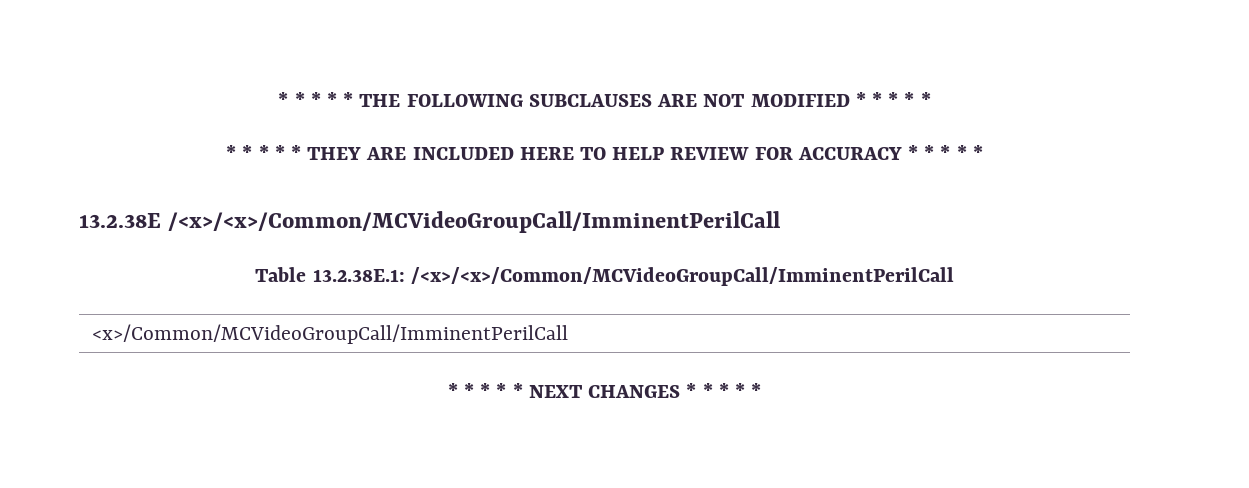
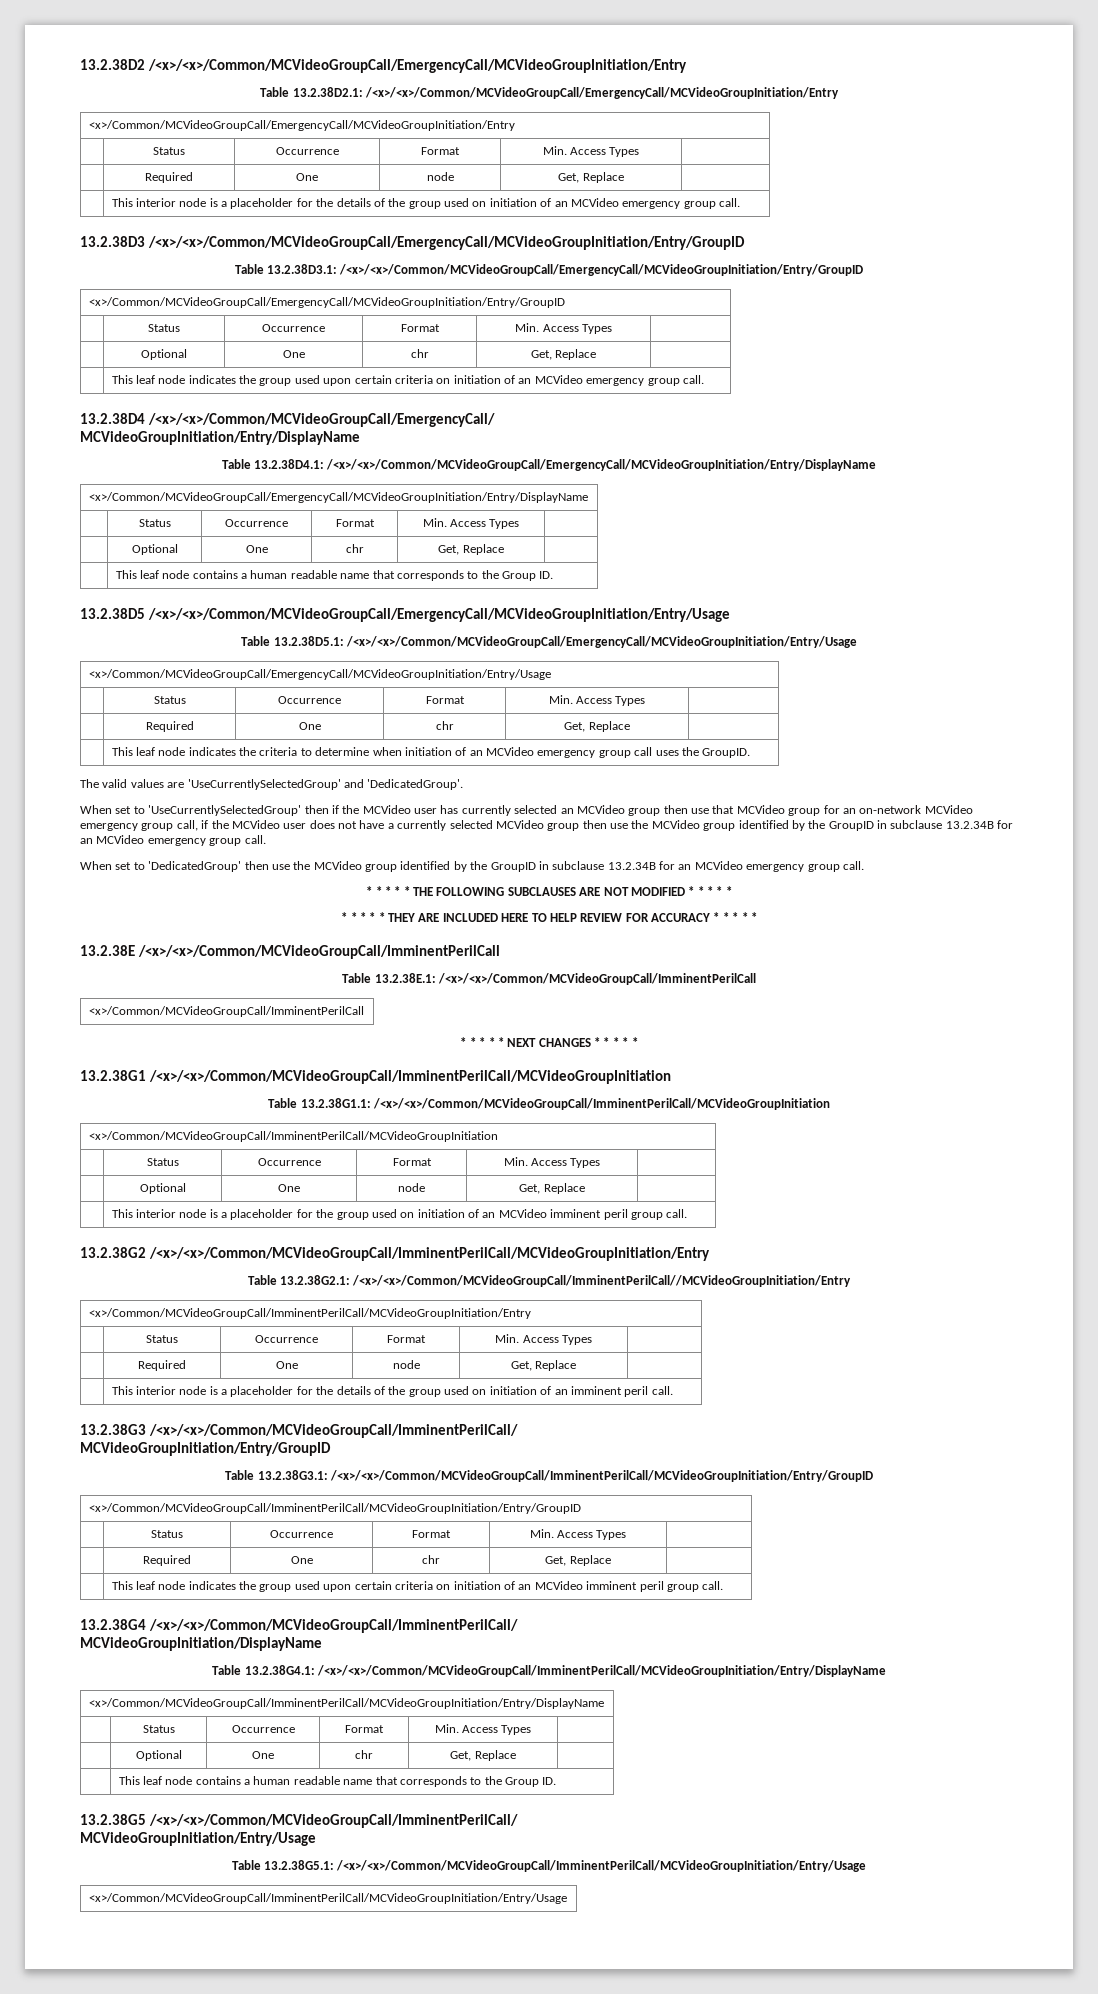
(278, 99) none -> [80,59,687,73] [260,87,839,99] [88,120,515,131] [153,147,185,155] [275,147,339,155] [421,147,461,155] [542,146,640,157] [145,172,193,183] [296,173,318,181] [426,172,454,181] [558,172,624,183] [111,198,741,209] [80,236,745,250] [234,264,864,276] [88,297,565,308] [148,324,180,332] [262,324,325,332] [400,324,440,332] [515,323,612,334] [141,349,187,360] [282,350,305,358] [410,349,429,358] [530,349,597,360] [111,375,704,386] [80,413,495,427] [80,431,360,445] [221,459,877,471] [88,492,588,503] [138,519,171,527] [225,519,288,527] [335,519,375,527] [422,518,520,529] [131,544,178,555] [245,545,268,553] [345,544,364,553] [438,544,504,555] [115,570,554,581] [80,608,730,622] [241,636,857,648] [88,669,551,680] [153,696,186,704] [278,696,341,704] [425,696,465,704] [548,695,646,706] [145,721,194,732] [298,722,321,730] [435,721,454,730] [564,721,630,732] [111,747,751,758] [80,779,464,790] [80,805,973,816] [80,820,1014,831] [80,835,266,846] [80,861,864,872] 13.2.38D2 /<x>/<x>/Common/MCVideoGroupCall/EmergencyCall/MCVideoGroupInitiation/Entry // Table 13.2.38D2.1: /<x>/<x>/Common/MCVideoGroupCall/EmergencyCall/MCVideoGroupInitiation/Entry // <x>/Common/MCVideoGroupCall/EmergencyCall/MCVideoGroupInitiation/Entry // | Status | Occurrence | Format | Min. Access Types | // | Required | One | node | Get, Replace | // | This interior node is a placeholder for the details of the group used on initiation of an MCVideo emergency group call. // 13.2.38D3 /<x>/<x>/Common/MCVideoGroupCall/EmergencyCall/MCVideoGroupInitiation/Entry/GroupID // Table 13.2.38D3.1: /<x>/<x>/Common/MCVideoGroupCall/EmergencyCall/MCVideoGroupInitiation/Entry/GroupID // <x>/Common/MCVideoGroupCall/EmergencyCall/MCVideoGroupInitiation/Entry/GroupID // | Status | Occurrence | Format | Min. Access Types | // | Optional | One | chr | Get, Replace | // | This leaf node indicates the group used upon certain criteria on initiation of an MCVideo emergency group call. // 13.2.38D4 /<x>/<x>/Common/MCVideoGroupCall/EmergencyCall/ // MCVideoGroupInitiation/Entry/DisplayName // Table 13.2.38D4.1: /<x>/<x>/Common/MCVideoGroupCall/EmergencyCall/MCVideoGroupInitiation/Entry/DisplayName // <x>/Common/MCVideoGroupCall/EmergencyCall/MCVideoGroupInitiation/Entry/DisplayName // | Status | Occurrence | Format | Min. Access Types | // | Optional | One | chr | Get, Replace | // | This leaf node contains a human readable name that corresponds to the Group ID. // 13.2.38D5 /<x>/<x>/Common/MCVideoGroupCall/EmergencyCall/MCVideoGroupInitiation/Entry/Usage // Table 13.2.38D5.1: /<x>/<x>/Common/MCVideoGroupCall/EmergencyCall/MCVideoGroupInitiation/Entry/Usage // <x>/Common/MCVideoGroupCall/EmergencyCall/MCVideoGroupInitiation/Entry/Usage // | Status | Occurrence | Format | Min. Access Types | // | Required | One | chr | Get, Replace | // | This leaf node indicates the criteria to determine when initiation of an MCVideo emergency group call uses the GroupID. // The valid values are 'UseCurrentlySelectedGroup' and 'DedicatedGroup'. // When set to 'UseCurrentlySelectedGroup' then if the MCVideo user has currently selected an MCVideo group then use that MCVideo group for an on-network MCVideo emergency group call, if the MCVideo user does not have a currently selected MCVideo group then use the MCVideo group identified by the GroupID in subclause 13.2.34B for an MCVideo emergency group call. // When set to 'DedicatedGroup' then use the MCVideo group identified by the GroupID in subclause 13.2.34B for an MCVideo emergency group call. //
(762, 390) none -> [80,1070,671,1084] [268,1098,830,1110] [88,1131,498,1142] [146,1158,179,1166] [257,1158,321,1166] [392,1158,432,1166] [503,1157,601,1168] [139,1183,186,1194] [278,1184,300,1192] [398,1183,426,1192] [519,1183,585,1194] [111,1209,688,1220] [80,1247,710,1261] [247,1275,852,1287] [88,1308,531,1319] [146,1335,178,1343] [255,1335,318,1343] [387,1335,427,1343] [495,1334,592,1345] [138,1360,186,1371] [275,1361,298,1369] [392,1360,420,1369] [510,1360,577,1371] [111,1386,673,1397] [80,1424,518,1438] [80,1442,331,1456] [225,1470,873,1482] [88,1503,581,1514] [151,1530,183,1538] [270,1530,333,1538] [412,1530,452,1538] [529,1529,627,1540] [143,1555,191,1566] [290,1556,313,1564] [422,1555,441,1564] [545,1555,611,1566] [111,1581,724,1592] [80,1619,518,1633] [80,1637,322,1651] [212,1665,886,1677] [88,1698,604,1709] [142,1725,175,1733] [231,1725,295,1733] [345,1725,385,1733] [434,1724,532,1735] [135,1750,182,1761] [252,1751,274,1759] [355,1750,374,1759] [450,1750,516,1761] [118,1776,557,1787] [80,1814,518,1828] [80,1832,316,1846] [231,1860,867,1872] [88,1893,567,1904] // 13.2.38G1 /<x>/<x>/Common/MCVideoGroupCall/ImminentPerilCall/MCVideoGroupInitiation // Table 13.2.38G1.1: /<x>/<x>/Common/MCVideoGroupCall/ImminentPerilCall/MCVideoGroupInitiation // <x>/Common/MCVideoGroupCall/ImminentPerilCall/MCVideoGroupInitiation // | Status | Occurrence | Format | Min. Access Types | // | Optional | One | node | Get, Replace | // | This interior node is a placeholder for the group used on initiation of an MCVideo imminent peril group call. // 13.2.38G2 /<x>/<x>/Common/MCVideoGroupCall/ImminentPerilCall/MCVideoGroupInitiation/Entry // Table 13.2.38G2.1: /<x>/<x>/Common/MCVideoGroupCall/ImminentPerilCall//MCVideoGroupInitiation/Entry // <x>/Common/MCVideoGroupCall/ImminentPerilCall/MCVideoGroupInitiation/Entry // | Status | Occurrence | Format | Min. Access Types | // | Required | One | node | Get, Replace | // | This interior node is a placeholder for the details of the group used on initiation of an imminent peril call. // 13.2.38G3 /<x>/<x>/Common/MCVideoGroupCall/ImminentPerilCall/ // MCVideoGroupInitiation/Entry/GroupID // Table 13.2.38G3.1: /<x>/<x>/Common/MCVideoGroupCall/ImminentPerilCall/MCVideoGroupInitiation/Entry/GroupID // <x>/Common/MCVideoGroupCall/ImminentPerilCall/MCVideoGroupInitiation/Entry/GroupID // | Status | Occurrence | Format | Min. Access Types | // | Required | One | chr | Get, Replace | // | This leaf node indicates the group used upon certain criteria on initiation of an MCVideo imminent peril group call. // 13.2.38G4 /<x>/<x>/Common/MCVideoGroupCall/ImminentPerilCall/ // MCVideoGroupInitiation/DisplayName // Table 13.2.38G4.1: /<x>/<x>/Common/MCVideoGroupCall/ImminentPerilCall/MCVideoGroupInitiation/Entry/DisplayName // <x>/Common/MCVideoGroupCall/ImminentPerilCall/MCVideoGroupInitiation/Entry/DisplayName // | Status | Occurrence | Format | Min. Access Types | // | Optional | One | chr | Get, Replace | // | This leaf node contains a human readable name that corresponds to the Group ID. // 13.2.38G5 /<x>/<x>/Common/MCVideoGroupCall/ImminentPerilCall/ // MCVideoGroupInitiation/Entry/Usage // Table 13.2.38G5.1: /<x>/<x>/Common/MCVideoGroupCall/ImminentPerilCall/MCVideoGroupInitiation/Entry/Usage // <x>/Common/MCVideoGroupCall/ImminentPerilCall/MCVideoGroupInitiation/Entry/Usage

